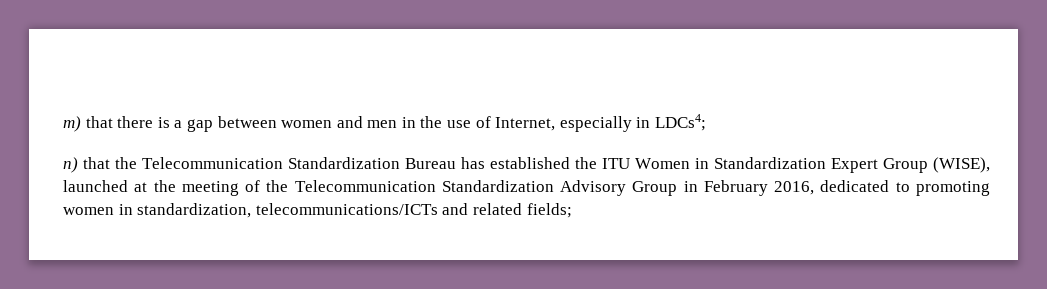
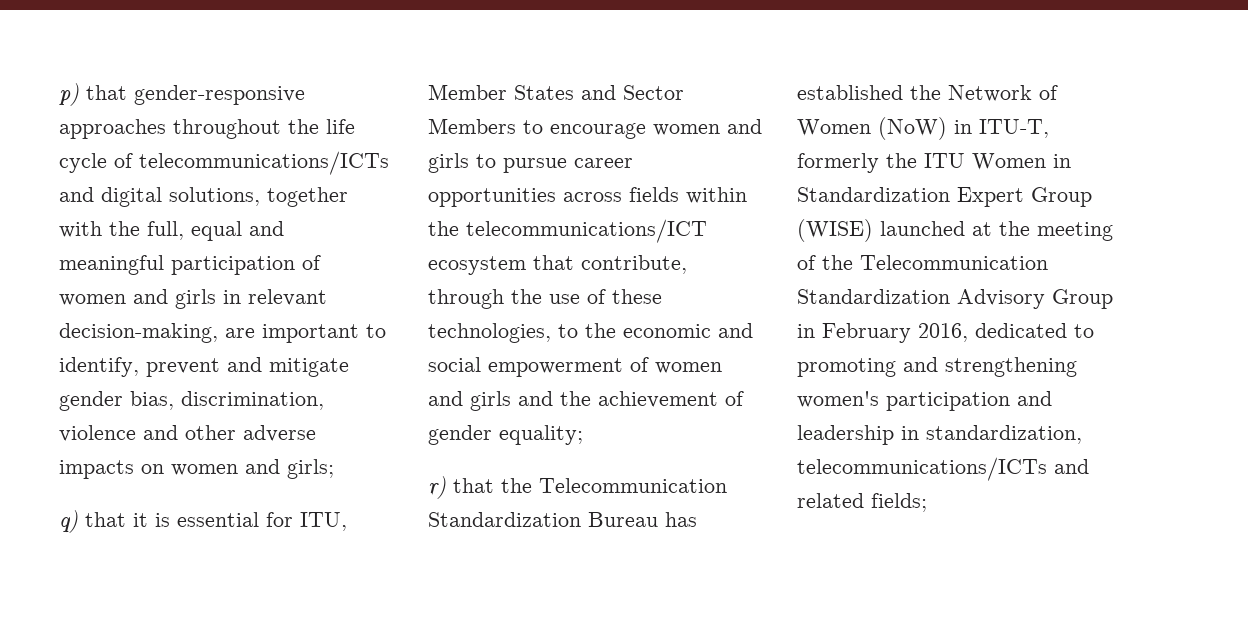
[63,114,707,132] [63,157,78,173] m) that there is a gap between women and men in the use of Internet, especially in LDCs4; // n) -> [59,83,305,106] [59,119,355,139] [59,151,389,175] [59,187,348,207] [59,221,284,241] [59,255,321,275] [59,289,327,309] [59,323,386,343] [59,357,349,377] [59,391,324,411] [59,425,316,442] [59,459,334,479] [59,510,347,533] [428,84,684,100] [428,118,762,139] [428,153,633,173] [428,187,747,207] [428,219,707,243] [428,255,687,275] [428,289,662,309] [428,323,753,343] [428,357,722,377] [428,391,744,411] [428,425,583,445] [428,476,446,499] p) that gender-responsive approaches throughout the life cycle of telecommunications/ICTs and digital solutions, together with the full, equal and meaningful participation of women and girls in relevant decision-making, are important to identify, prevent and mitigate gender bias, discrimination, violence and other adverse impacts on women and girls; // q) that it is essential for ITU, Member States and Sector Members to encourage women and girls to pursue career opportunities across fields within the telecommunications/ICT ecosystem that contribute, through the use of these technologies, to the economic and social empowerment of women and girls and the achievement of gender equality; // r)
(597, 163) none -> [948,85,1058,102] [797,117,1049,140] [797,153,917,173] Network of Women (NoW) in ITU-T, formerly the
[933,157,990,173] (WISE), -> [797,219,873,242] (WISE)
[63,207,114,215] women -> [903,357,1077,377] [797,391,1052,411] [797,425,894,445] and strengthening women's participation and leadership

